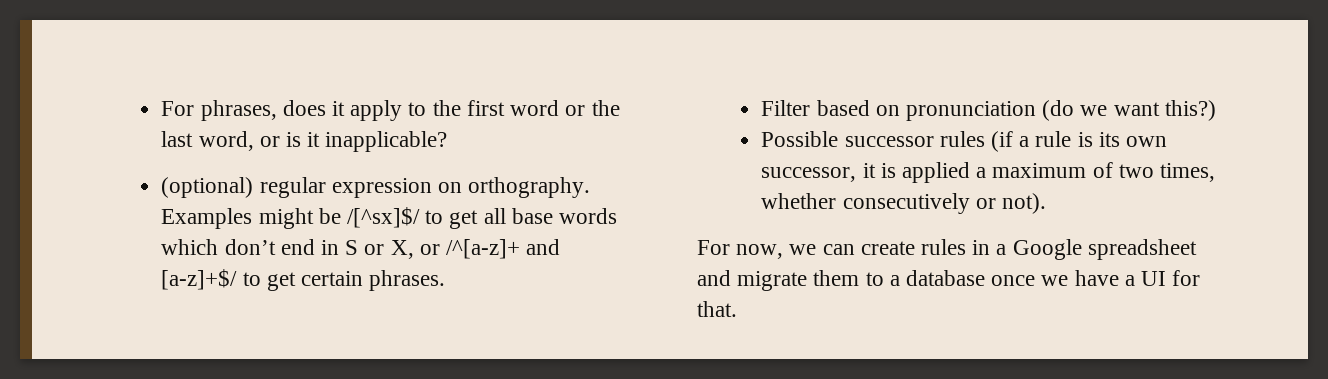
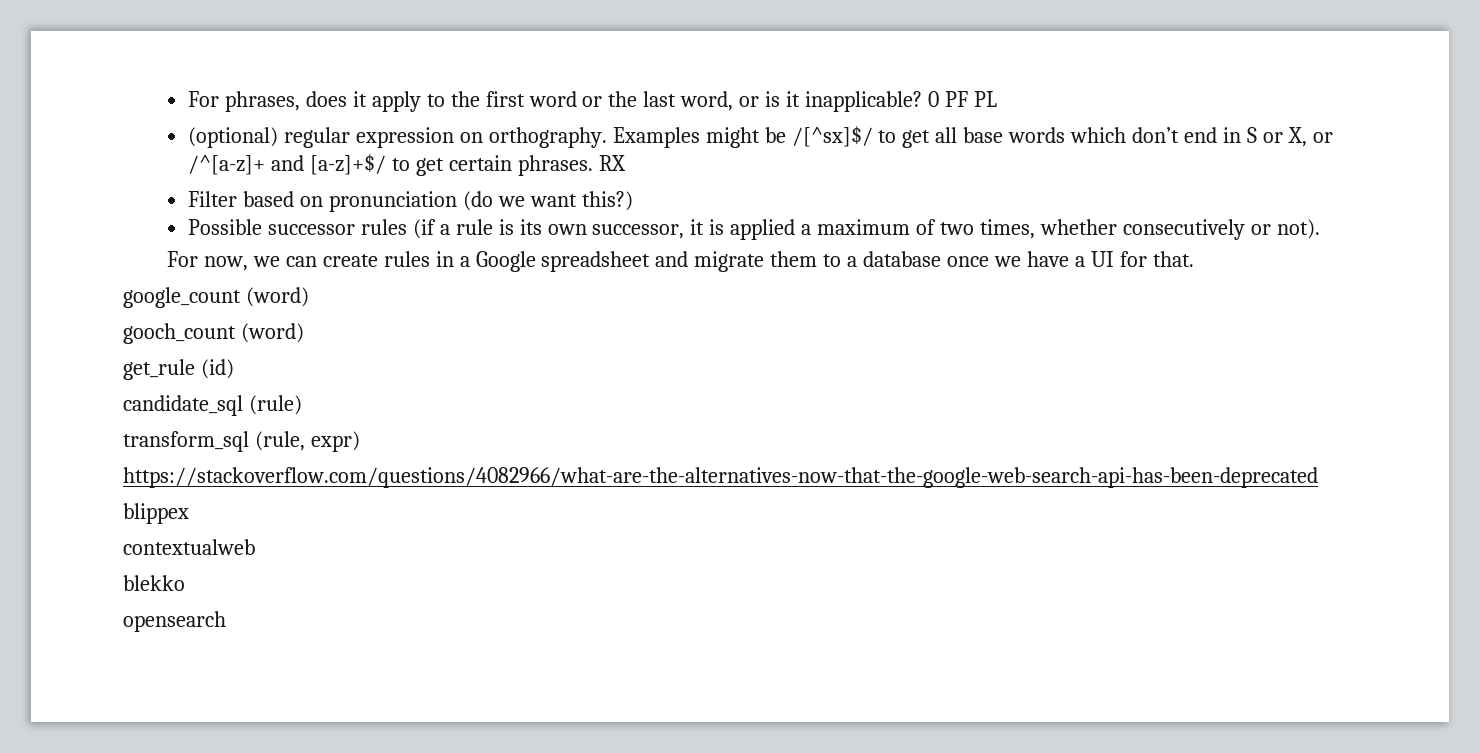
(448, 141) none -> [927,91,997,107] 0 PF PL
(446, 280) none -> [598,155,626,171] RX
(737, 309) none -> [123,287,309,308] [123,323,304,344] [123,359,234,380] [123,395,302,416] [123,431,360,452] [123,467,1318,488] [123,503,189,524] [123,539,255,555] [123,575,185,591] [123,611,226,632] // google_count (word) // gooch_count (word) // get_rule (id) // candidate_sql (rule) // transform_sql (rule, expr) // https://stackoverflow.com/questions/4082966/what-are-the-alternatives-now-that-the-google-web-search-api-has-been-deprecated // blippex // contextualweb // blekko // opensearch

